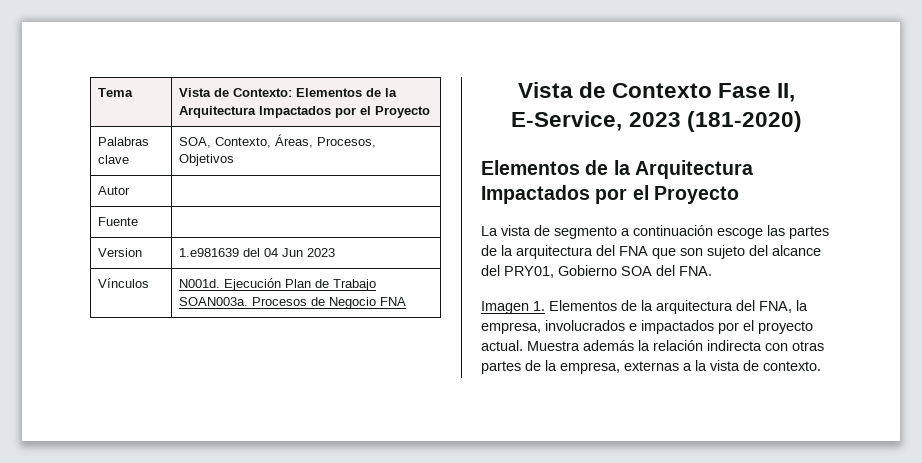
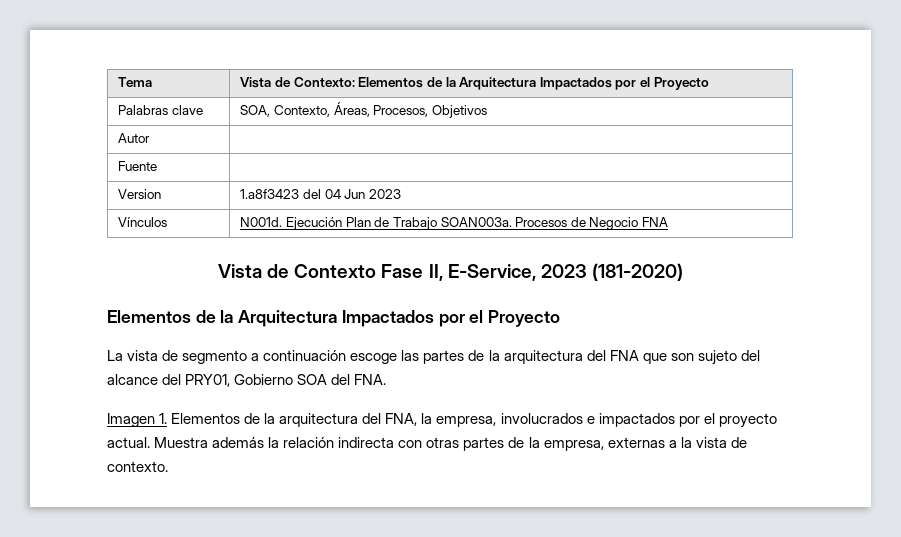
[178,248,239,257] 1.e981639 -> [240,189,300,199] 1.a8f3423

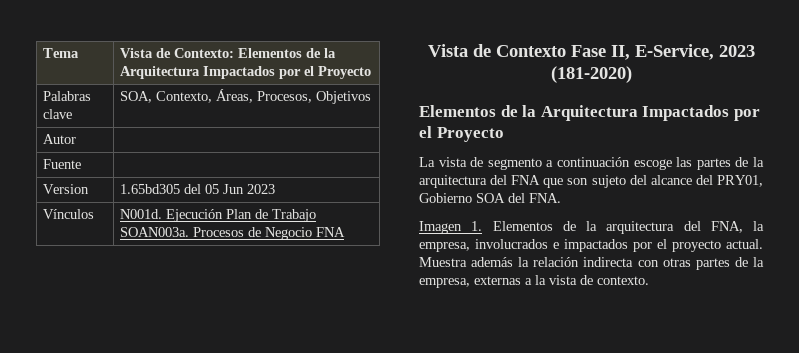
[240,189,341,199] 1.a8f3423 del 04 -> [119,184,219,194] 1.65bd305 del 05

